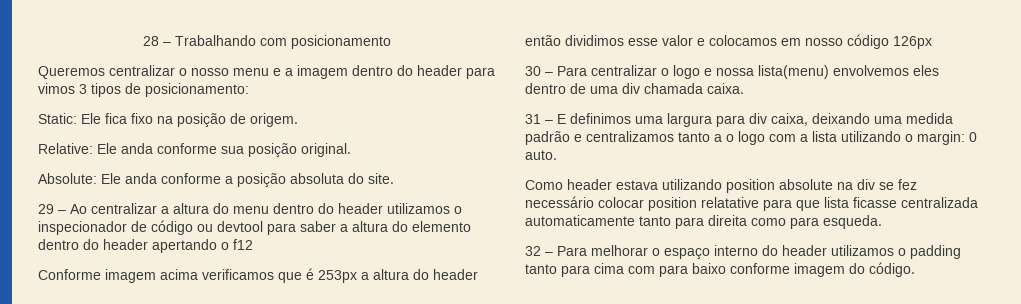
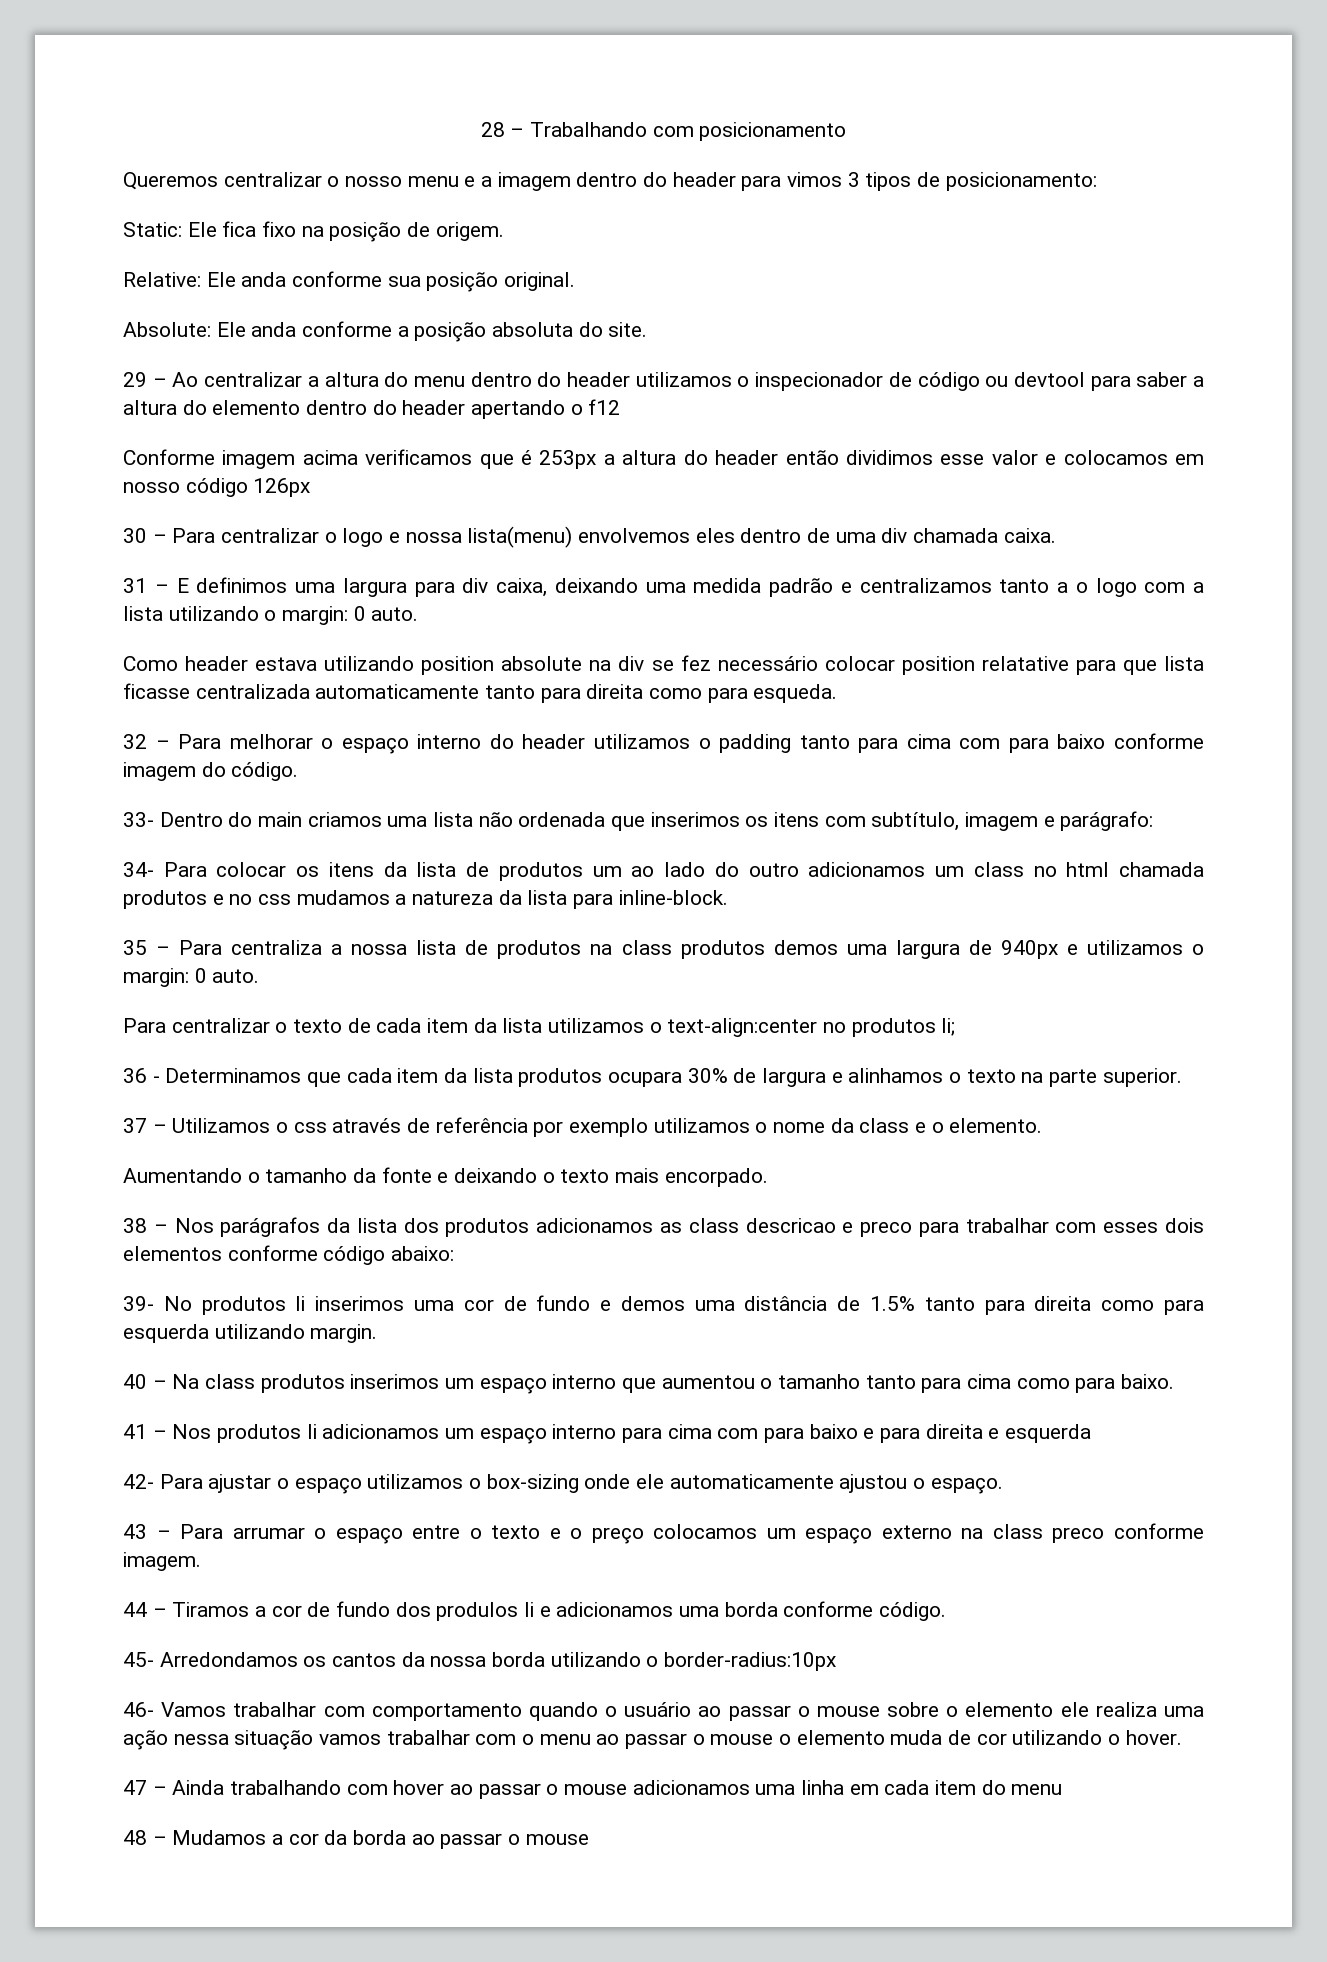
(915, 269) none -> [123,811,1154,831] [123,862,1204,881] [123,890,728,909] [123,940,1204,959] [123,968,260,987] [123,1018,956,1037] [123,1068,1182,1087] [123,1117,1043,1137] [123,1167,768,1187] [123,1217,1205,1237] [123,1245,455,1265] [123,1295,1204,1315] [123,1324,378,1343] [123,1374,1175,1394] [123,1424,1092,1444] [123,1474,1003,1494] [123,1523,1204,1544] [123,1552,201,1571] [123,1601,947,1621] [123,1652,837,1671] [123,1702,1204,1721] [123,1730,1182,1750] [123,1780,1063,1799] [123,1830,589,1849] // 33- Dentro do main criamos uma lista não ordenada que inserimos os itens com subtítulo, imagem e parágrafo: // 34- Para colocar os itens da lista de produtos um ao lado do outro adicionamos um class no html chamada produtos e no css mudamos a natureza da lista para inline-block. // 35 – Para centraliza a nossa lista de produtos na class produtos demos uma largura de 940px e utilizamos o margin: 0 auto. // Para centralizar o texto de cada item da lista utilizamos o text-align:center no produtos li; // 36 - Determinamos que cada item da lista produtos ocupara 30% de largura e alinhamos o texto na parte superior. // 37 – Utilizamos o css através de referência por exemplo utilizamos o nome da class e o elemento. // Aumentando o tamanho da fonte e deixando o texto mais encorpado. // 38 – Nos parágrafos da lista dos produtos adicionamos as class descricao e preco para trabalhar com esses dois elementos conforme código abaixo: // 39- No produtos li inserimos uma cor de fundo e demos uma distância de 1.5% tanto para direita como para esquerda utilizando margin. // 40 – Na class produtos inserimos um espaço interno que aumentou o tamanho tanto para cima como para baixo. // 41 – Nos produtos li adicionamos um espaço interno para cima com para baixo e para direita e esquerda // 42- Para ajustar o espaço utilizamos o box-sizing onde ele automaticamente ajustou o espaço. // 43 – Para arrumar o espaço entre o texto e o preço colocamos um espaço externo na class preco conforme imagem. // 44 – Tiramos a cor de fundo dos produlos li e adicionamos uma borda conforme código. // 45- Arredondamos os cantos da nossa borda utilizando o border-radius:10px // 46- Vamos trabalhar com comportamento quando o usuário ao passar o mouse sobre o elemento ele realiza uma ação nessa situação vamos trabalhar com o menu ao passar o mouse o elemento muda de cor utilizando o hover. // 47 – Ainda trabalhando com hover ao passar o mouse adicionamos uma linha em cada item do menu // 48 – Mudamos a cor da borda ao passar o mouse

